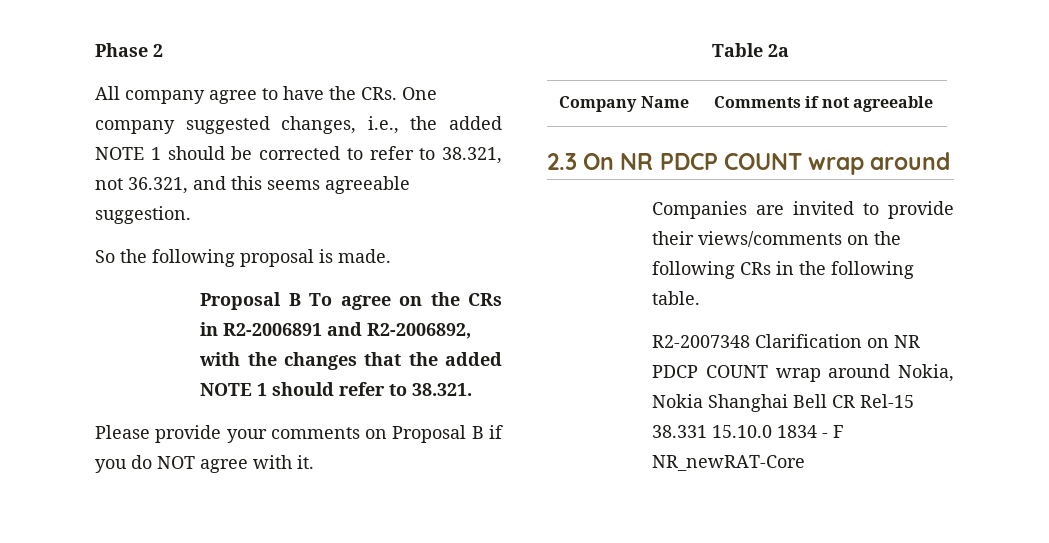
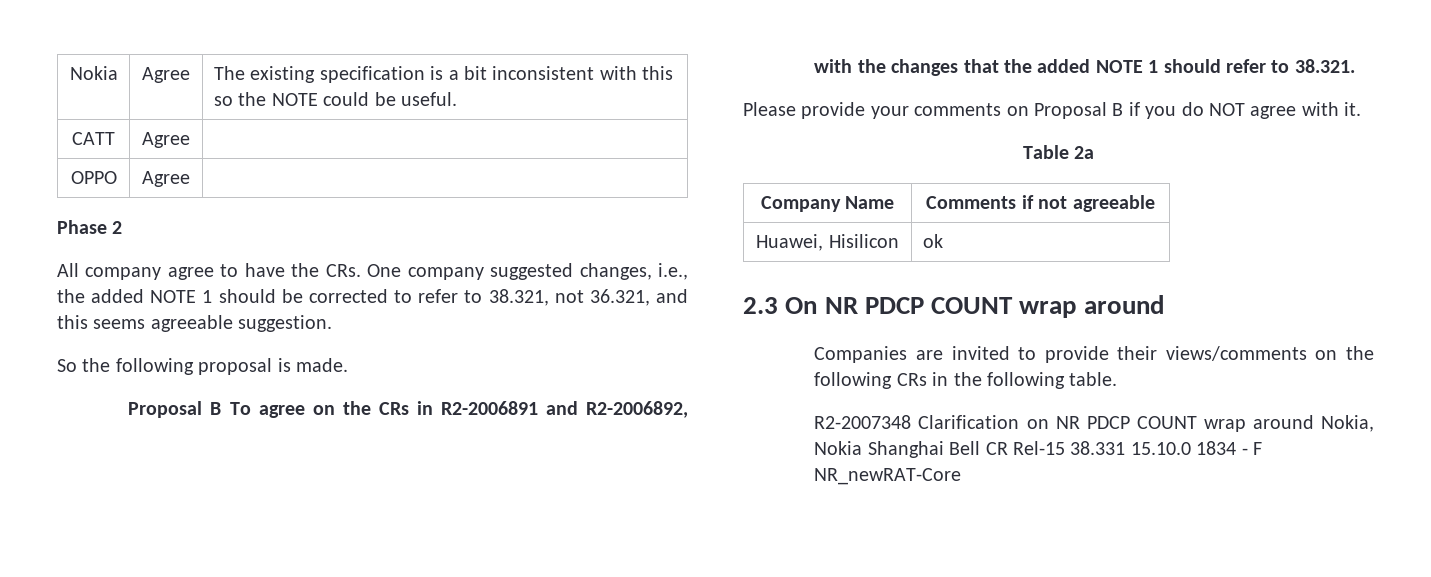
(95, 50) none -> [69,66,118,80] [142,67,190,83] [213,66,674,83] [213,92,457,106] [72,132,115,145] [142,132,190,148] [70,171,117,184] [142,171,190,187] Nokia | Agree | The existing specification is a bit inconsistent with this so the NOTE could be useful. // CATT | Agree | // OPPO | Agree | //
(934, 104) none -> [756,234,899,251] [922,234,943,248] // Huawei, Hisilicon | ok

